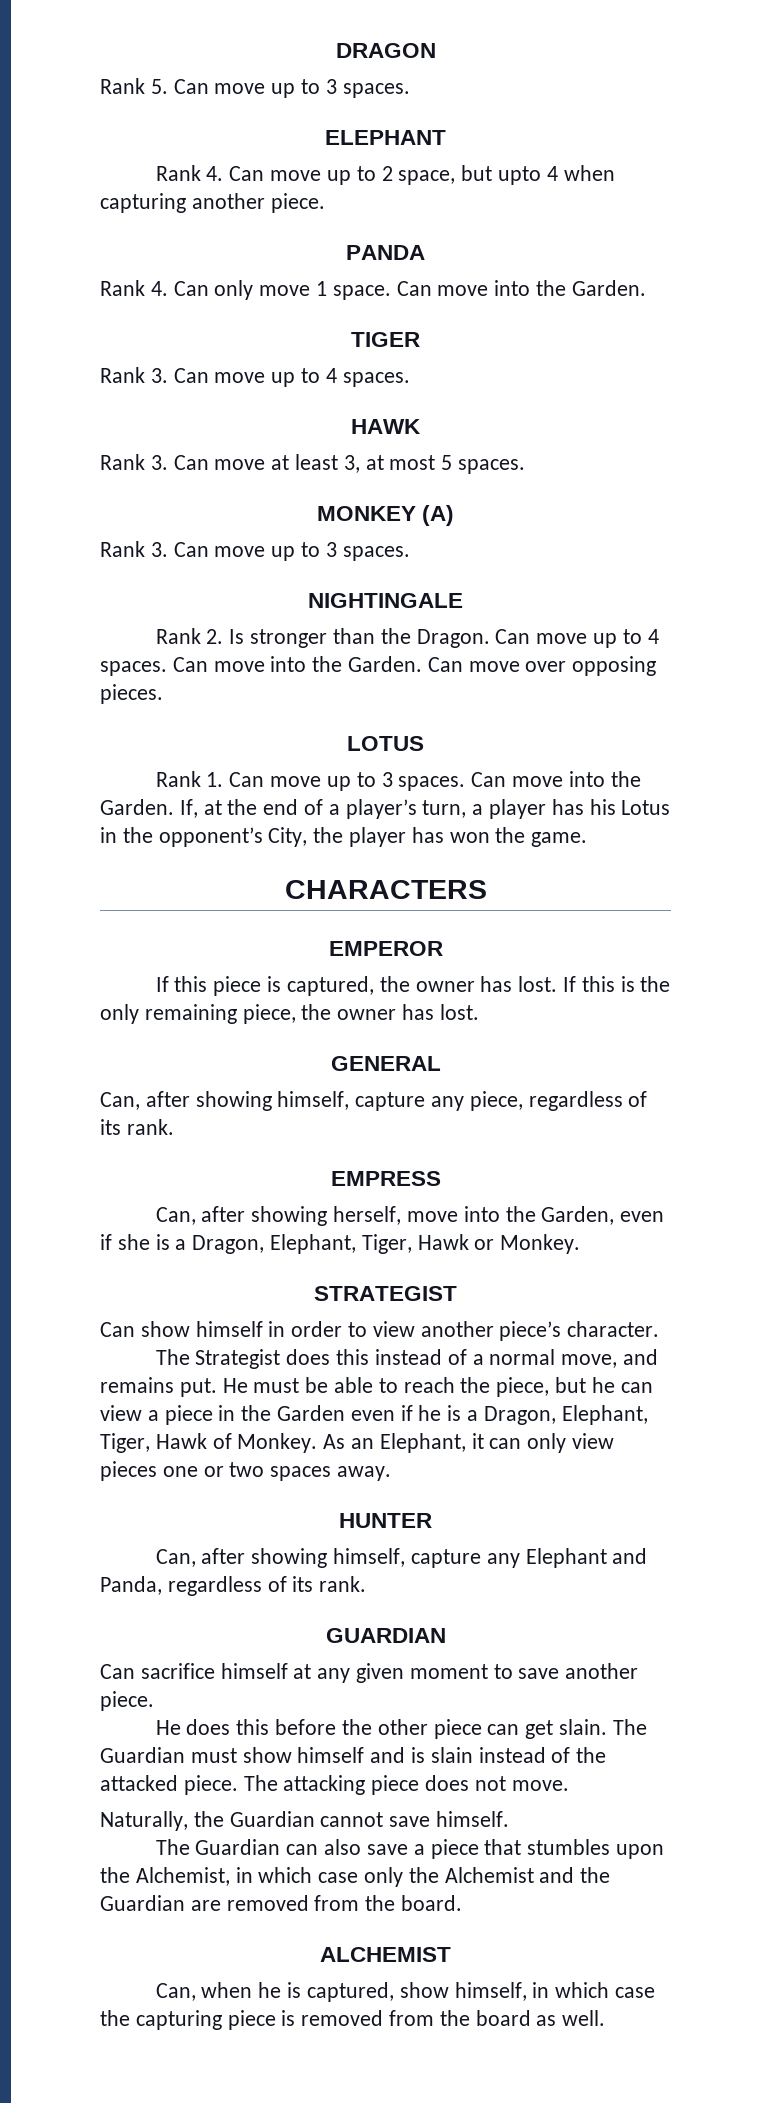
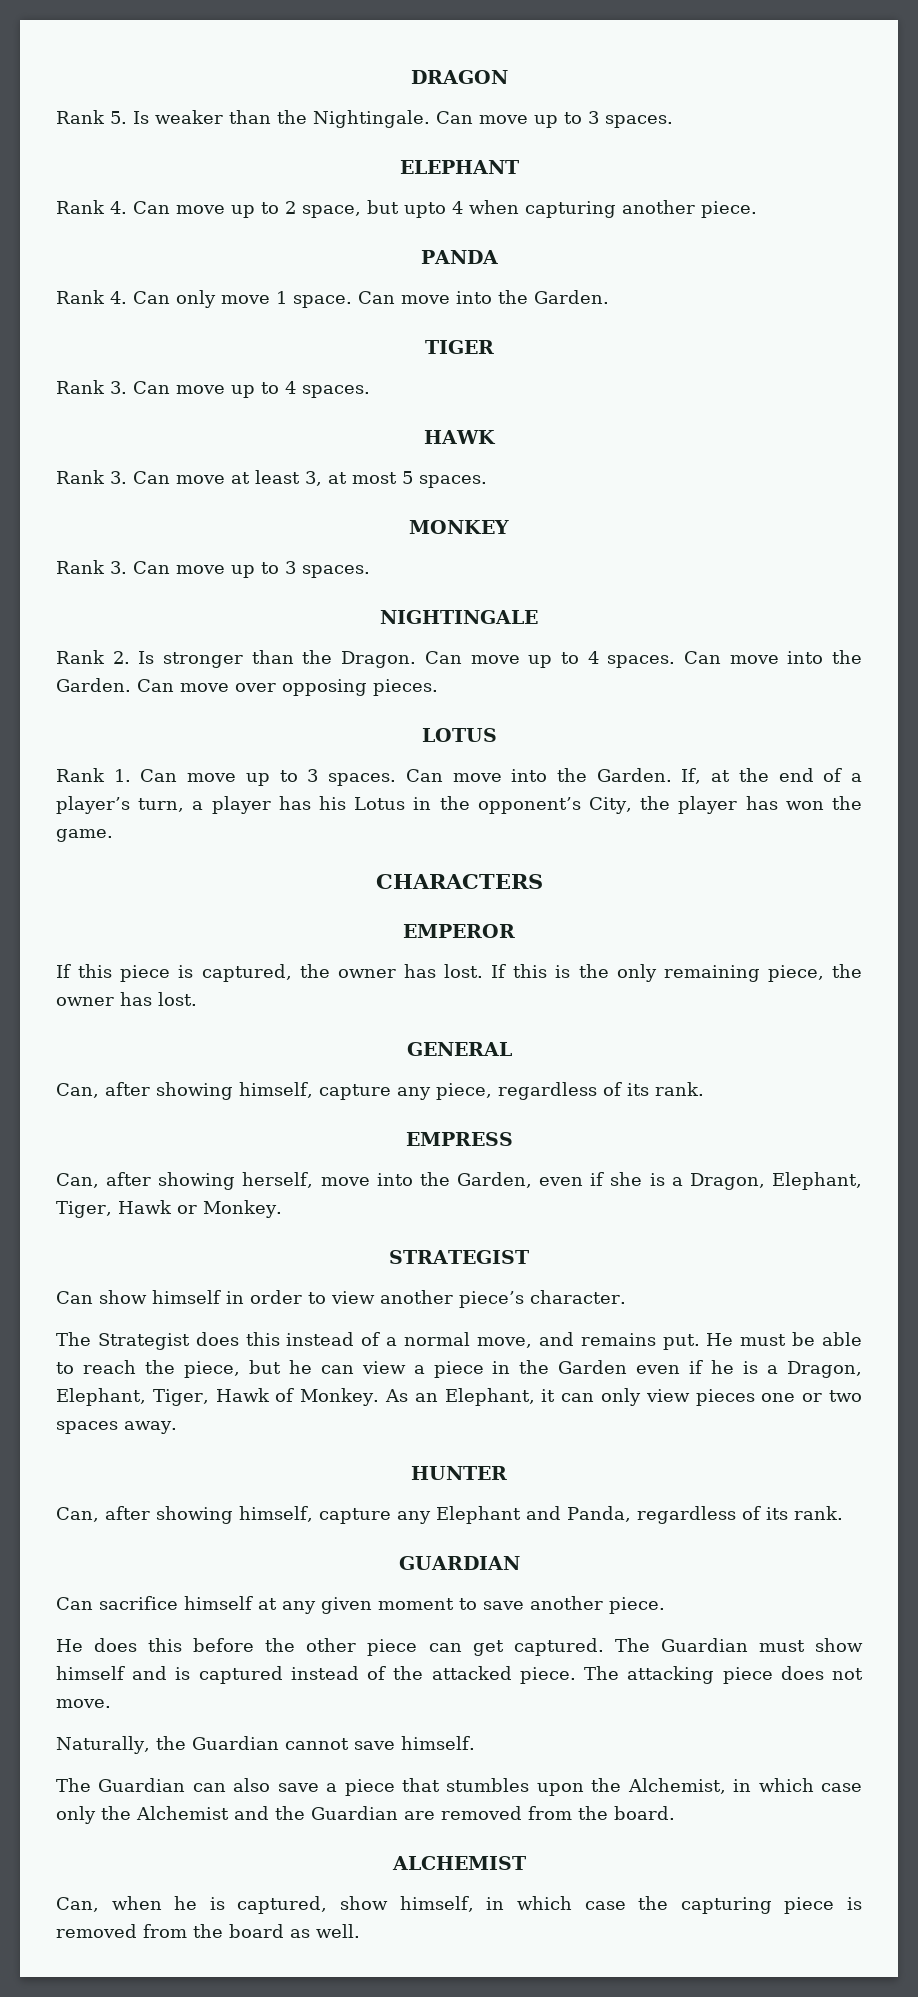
(168, 86) none -> [133,110,430,128] Is weaker than the Nightingale.
[422,505,455,526] (A) -> (509, 527) none
[558,1719,607,1735] slain. -> [513,1638,604,1656] captured.
[430,1747,473,1763] slain -> [198,1666,283,1684] captured

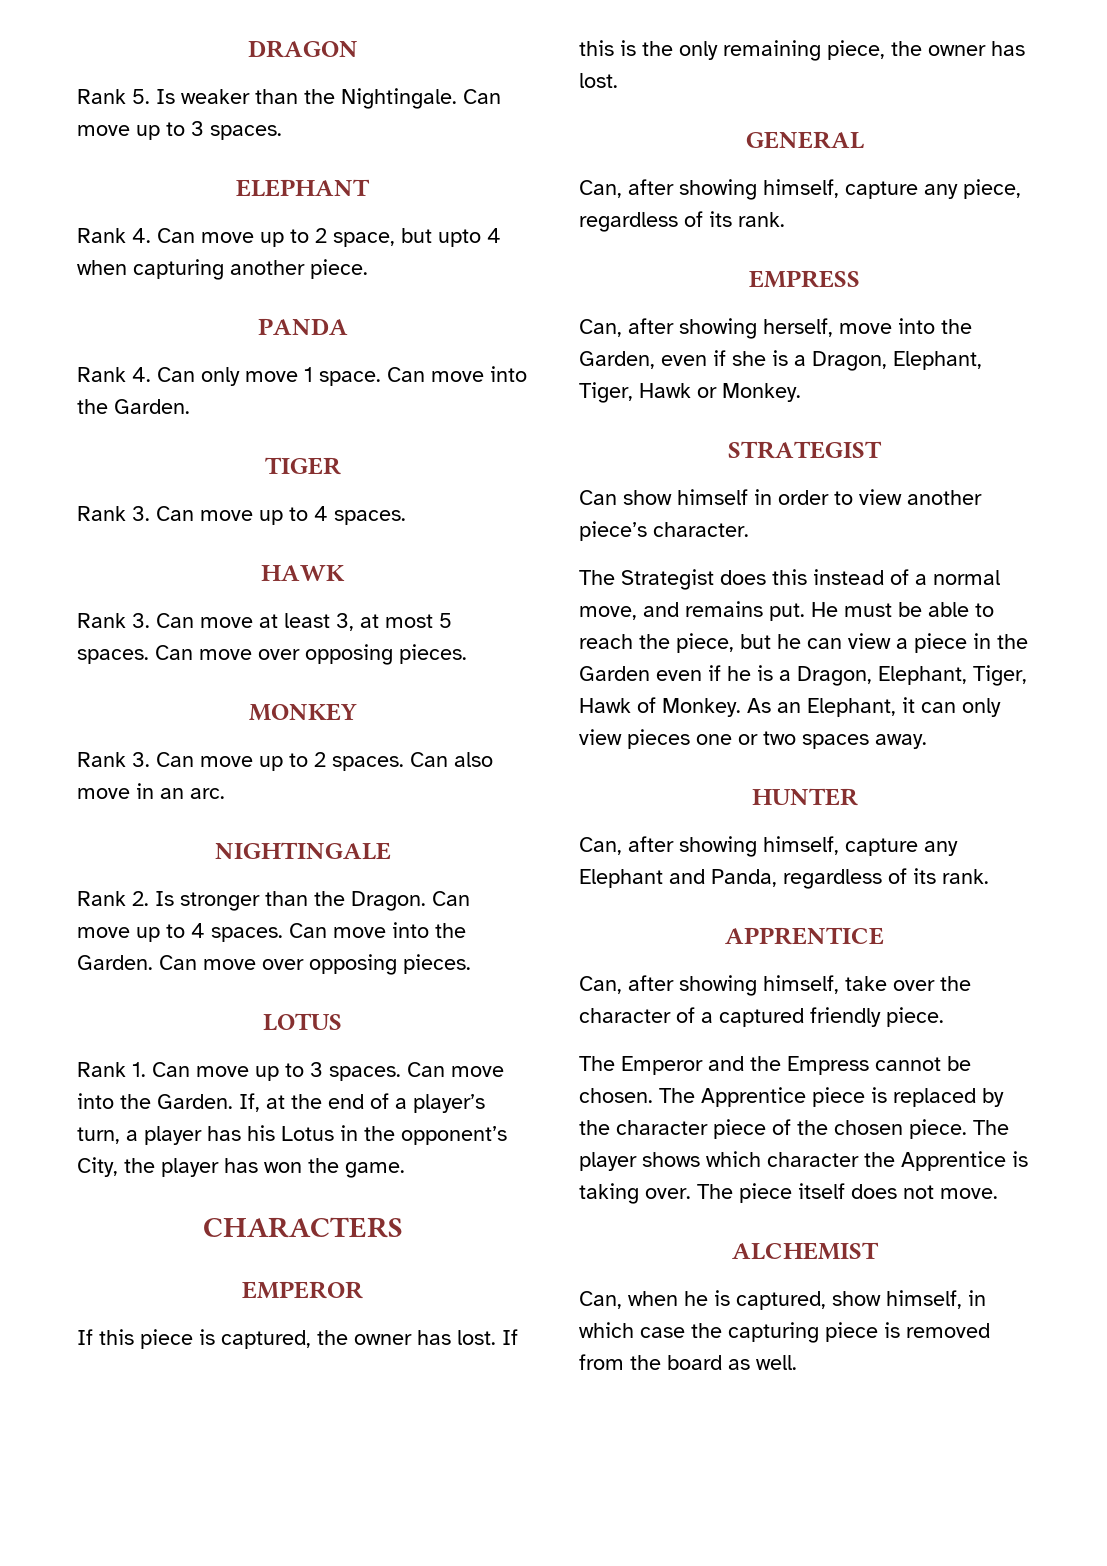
(487, 481) none -> [155,644,467,665] Can move over opposing pieces.
[285,561,370,578] 3 spaces. -> [314,752,493,771] [77,783,225,799] 2 spaces. Can also move in an arc.
[398,1556,520,1570] [56,1596,665,1614] [56,1638,864,1656] [56,1666,359,1684] GUARDIAN // Can sacrifice himself at any given moment to save another piece. // He does this before the other piece can get captured. The Guardian must show himself and is captured instead -> [725,927,884,945] [579,975,971,996] [579,1007,944,1027] [579,1056,971,1075] [579,1087,1004,1107] [579,1119,766,1139] APPRENTICE // Can, after showing himself, take over the character of a captured friendly piece. // The Emperor and the Empress cannot be chosen. The Apprentice piece is replaced by the character piece
[431,1666,512,1680] attacked -> [834,1120,903,1135] chosen
[627,1666,864,1684] [56,1699,111,1708] [56,1736,475,1754] [56,1778,863,1796] [56,1806,675,1824] attacking piece does not move. // Naturally, the Guardian cannot save himself. // The Guardian can also save a piece that stumbles upon the Alchemist, in which case only the Alchemist and the Guardian are removed from the board. -> [579,1151,1028,1171] [579,1183,998,1204] player shows which character the Apprentice is taking over. The piece itself does not move.

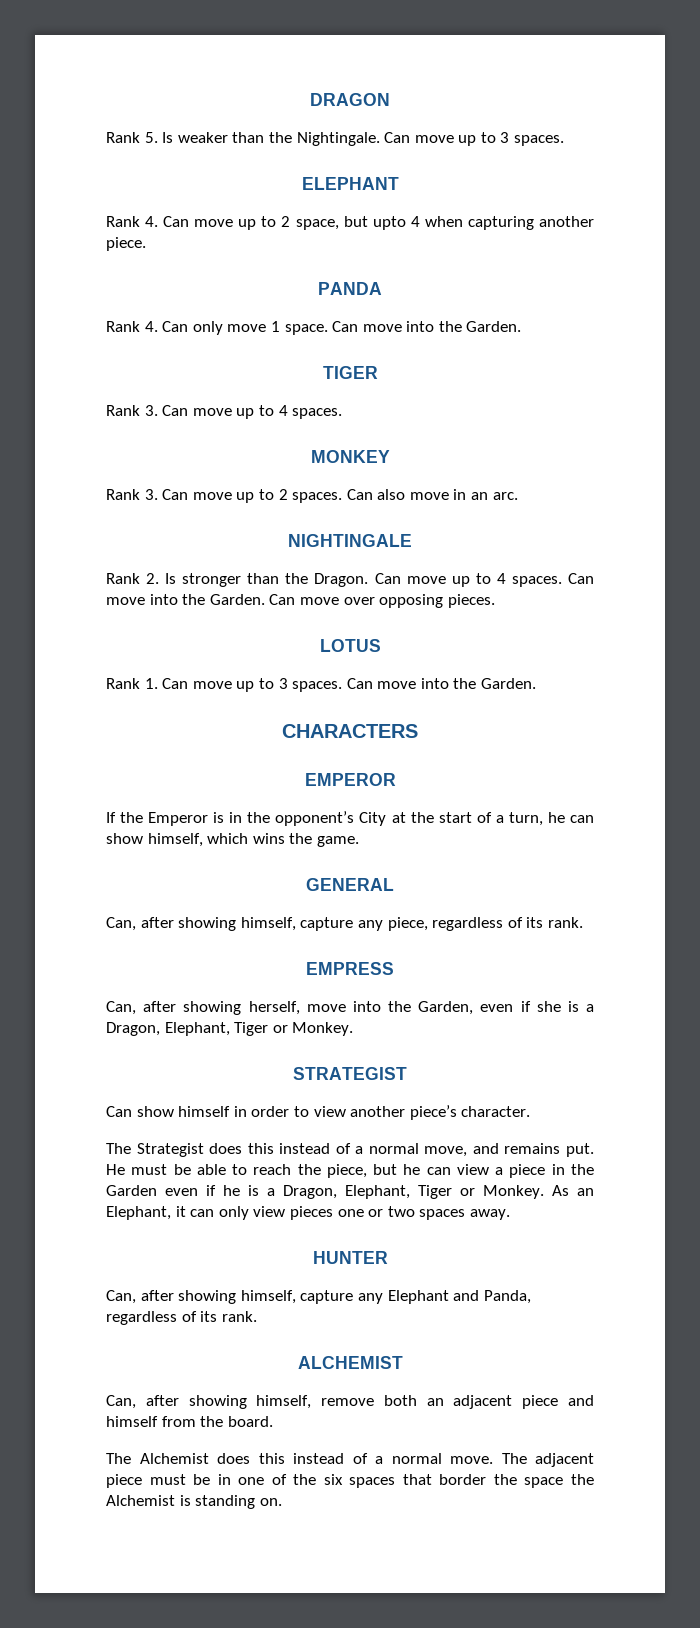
[261,565,345,581] [77,613,452,631] [77,644,467,665] // HAWK // Rank 3. Can move at least 3, at most 5 spaces. Can move over opposing pieces. -> (343, 413) none
[239,1093,485,1113] [77,1125,507,1145] [77,1157,405,1178] [202,1217,403,1238] [242,1281,363,1299] [77,1329,518,1349] [579,40,1025,61] [579,73,618,88] If, at the end of a player’s turn, a player has his Lotus in the opponent’s City, the player has won the game. // CHARACTERS // EMPEROR // If this piece is captured, the owner has lost. If this is the only remaining piece, the owner has lost. -> [282,724,418,738] [304,773,396,786] [106,811,594,826] [106,833,359,847] // CHARACTERS // EMPEROR // If the Emperor is in the opponent’s City at the start of a turn, he can show himself, which wins the game.
[579,382,691,403] Tiger, Hawk -> [234,1022,269,1036] Tiger
[973,665,1027,686] [579,697,656,713] Tiger, Hawk of -> [418,1185,475,1199] Tiger or
[725,927,884,945] [579,975,971,996] [579,1007,944,1027] [579,1056,971,1075] [579,1087,1004,1107] [579,1119,1009,1139] [579,1151,1028,1171] [579,1183,998,1204] [731,1242,879,1260] [579,1290,986,1310] [579,1322,990,1343] [579,1354,797,1370] APPRENTICE // Can, after showing himself, take over the character of a captured friendly piece. // The Emperor and the Empress cannot be chosen. The Apprentice piece is replaced by the character piece of the chosen piece. The player shows which character the Apprentice is taking over. The piece itself does not move. // ALCHEMIST // Can, when he is captured, show himself, in which case the capturing piece is removed from the board as well. -> [297,1356,403,1369] [106,1395,594,1409] [106,1416,273,1427] [106,1453,594,1467] [106,1474,594,1488] [106,1495,282,1509] ALCHEMIST // Can, after showing himself, remove both an adjacent piece and himself from the board. // The Alchemist does this instead of a normal move. The adjacent piece must be in one of the six spaces that border the space the Alchemist is standing on.

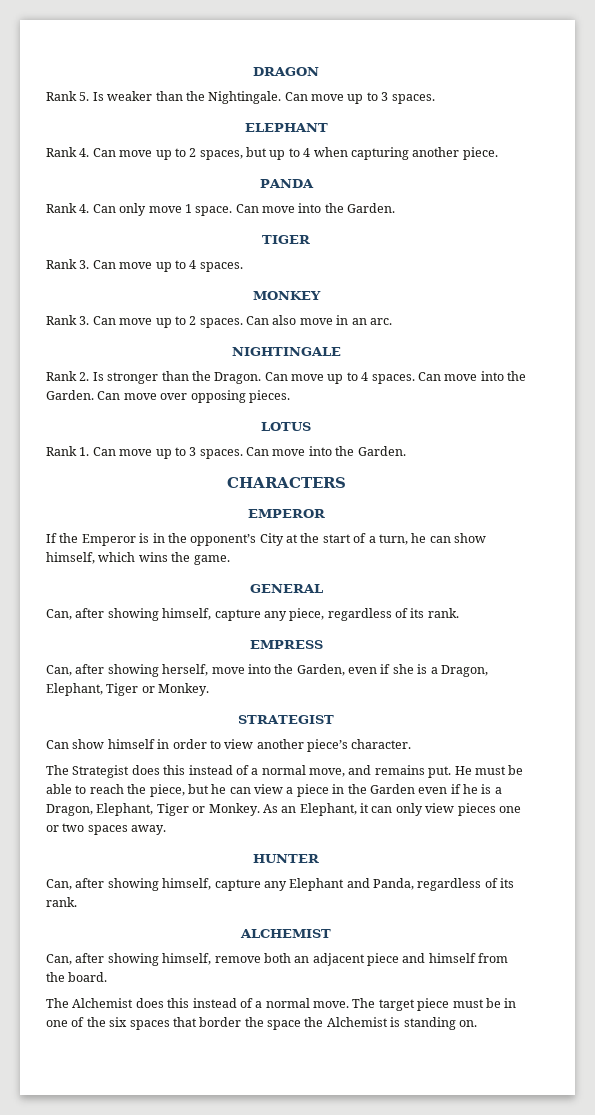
[295,216,406,230] space, but upto -> [199,147,300,160] spaces, but up to
[535,1453,594,1467] adjacent -> [378,999,415,1011] target

